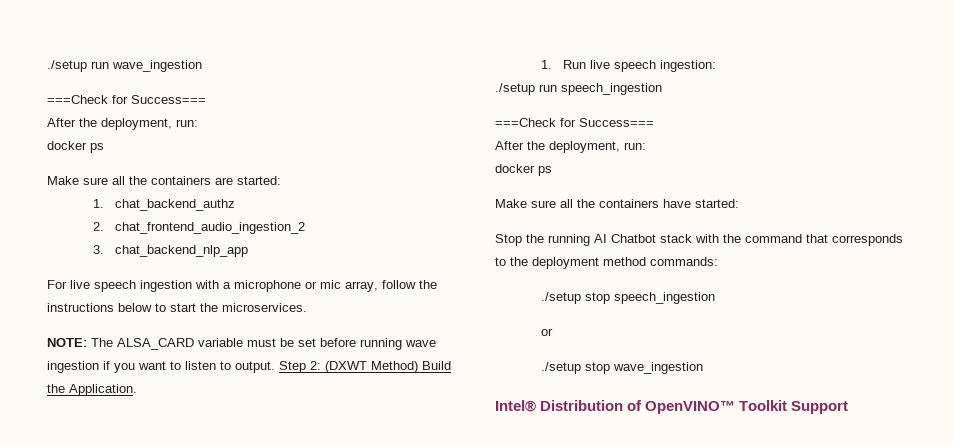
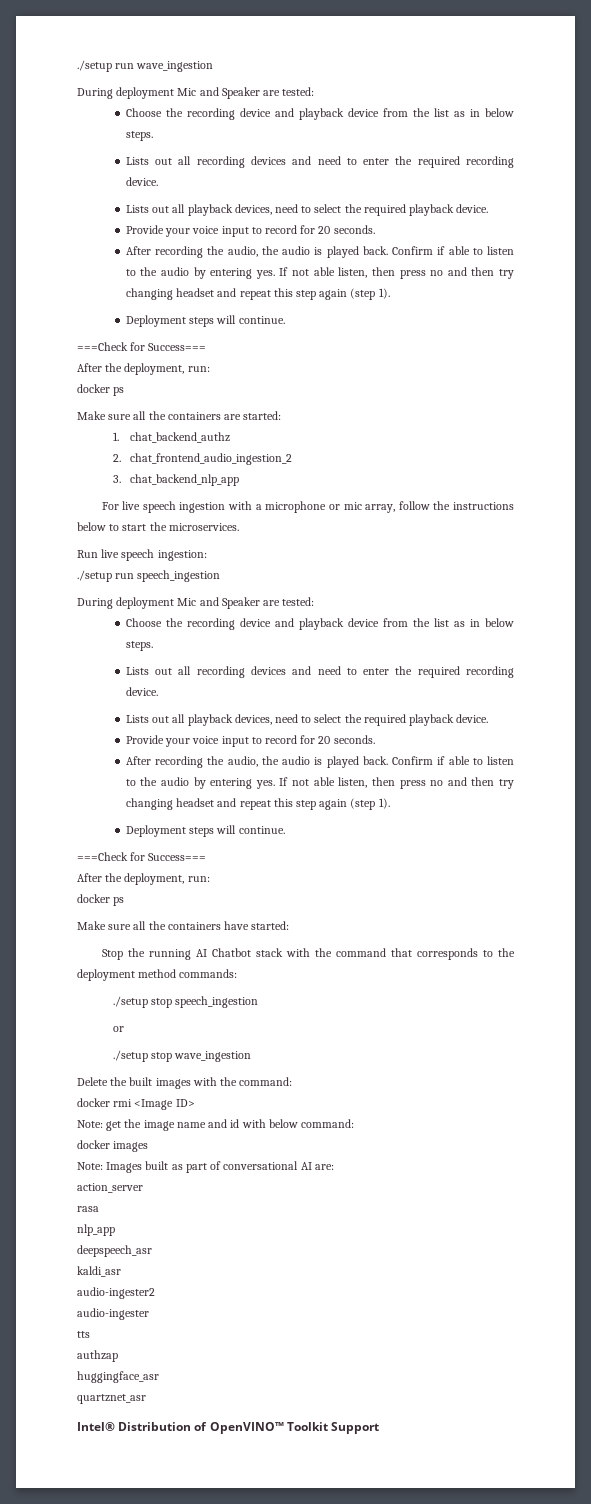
(202, 66) none -> [77,87,315,99] [125,108,514,120] [125,131,153,141] [125,156,514,168] [125,177,158,186] [125,204,489,216] [125,225,375,237] [125,246,514,258] [125,267,514,279] [125,288,390,300] [125,315,285,327] // During deployment Mic and Speaker are tested: // Choose the recording device and playback device from the list as in below steps. // Lists out all recording devices and need to enter the required recording device. // Lists out all playback devices, need to select the required playback device. // Provide your voice input to record for 20 seconds. // After recording the audio, the audio is played back. Confirm if able to listen to the audio by entering yes. If not able listen, then press no and then try changing headset and repeat this step again (step 1). // Deployment steps will continue.
[47,338,436,350] [47,361,451,373] [47,384,137,396] [540,60,552,69] NOTE: The ALSA_CARD variable must be set before running wave ingestion if you want to listen to output. Step 2: (DXWT Method) Build the Application. // 1. -> (239, 527) none
(662, 89) none -> [77,597,315,609] [125,618,514,630] [125,641,153,651] [125,666,514,678] [125,687,158,696] [125,714,489,726] [125,735,375,747] [125,756,514,768] [125,777,514,789] [125,798,390,810] [125,825,285,837] // During deployment Mic and Speaker are tested: // Choose the recording device and playback device from the list as in below steps. // Lists out all recording devices and need to enter the required recording device. // Lists out all playback devices, need to select the required playback device. // Provide your voice input to record for 20 seconds. // After recording the audio, the audio is played back. Confirm if able to listen to the audio by entering yes. If not able listen, then press no and then try changing headset and repeat this step again (step 1). // Deployment steps will continue.
(703, 368) none -> [77,1077,293,1089] [77,1098,195,1110] [77,1119,355,1131] [77,1140,149,1152] [77,1161,334,1173] [77,1183,143,1193] [77,1206,99,1212] [77,1224,115,1236] [77,1245,152,1257] [77,1266,121,1277] [77,1287,155,1299] [77,1308,149,1320] [77,1331,90,1338] [77,1350,118,1362] [77,1371,159,1383] [77,1394,146,1404] // Delete the built images with the command: // docker rmi <Image ID> // Note: get the image name and id with below command: // docker images // Note: Images built as part of conversational AI are: // action_server // rasa // nlp_app // deepspeech_asr // kaldi_asr // audio-ingester2 // audio-ingester // tts // authzap // huggingface_asr // quartznet_asr

